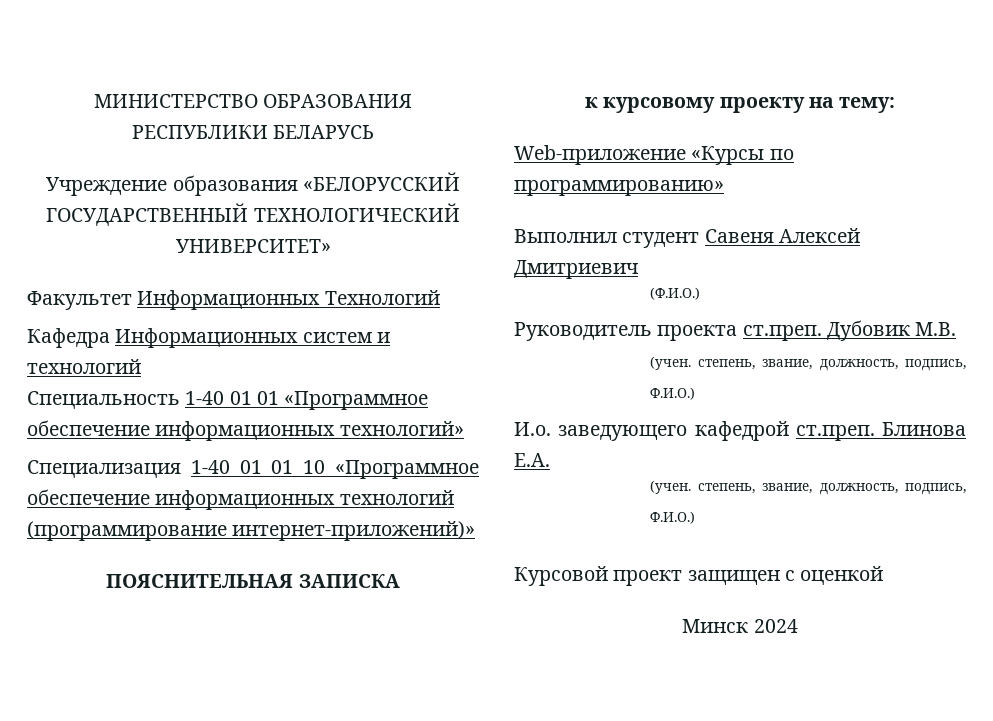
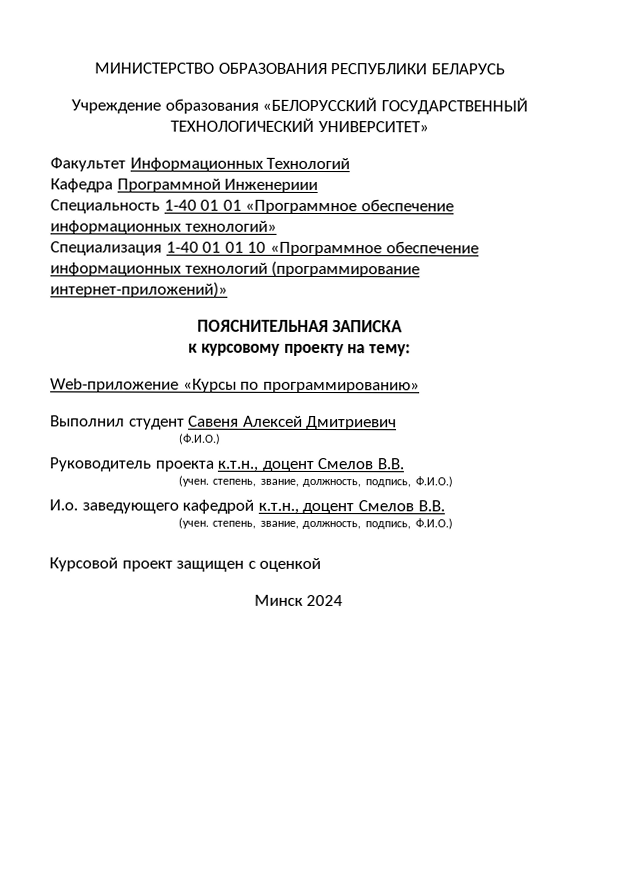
[115,328,390,348] [27,359,141,374] Информационных систем и технологий -> [116,178,319,194] Программной Инженериии
[742,320,957,341] ст.преп. Дубовик М.В. -> [217,458,404,472] к.т.н., доцент Смелов В.В.
[795,422,966,441] [514,453,550,467] ст.преп. Блинова Е.А. -> [257,500,445,515] к.т.н., доцент Смелов В.В.

